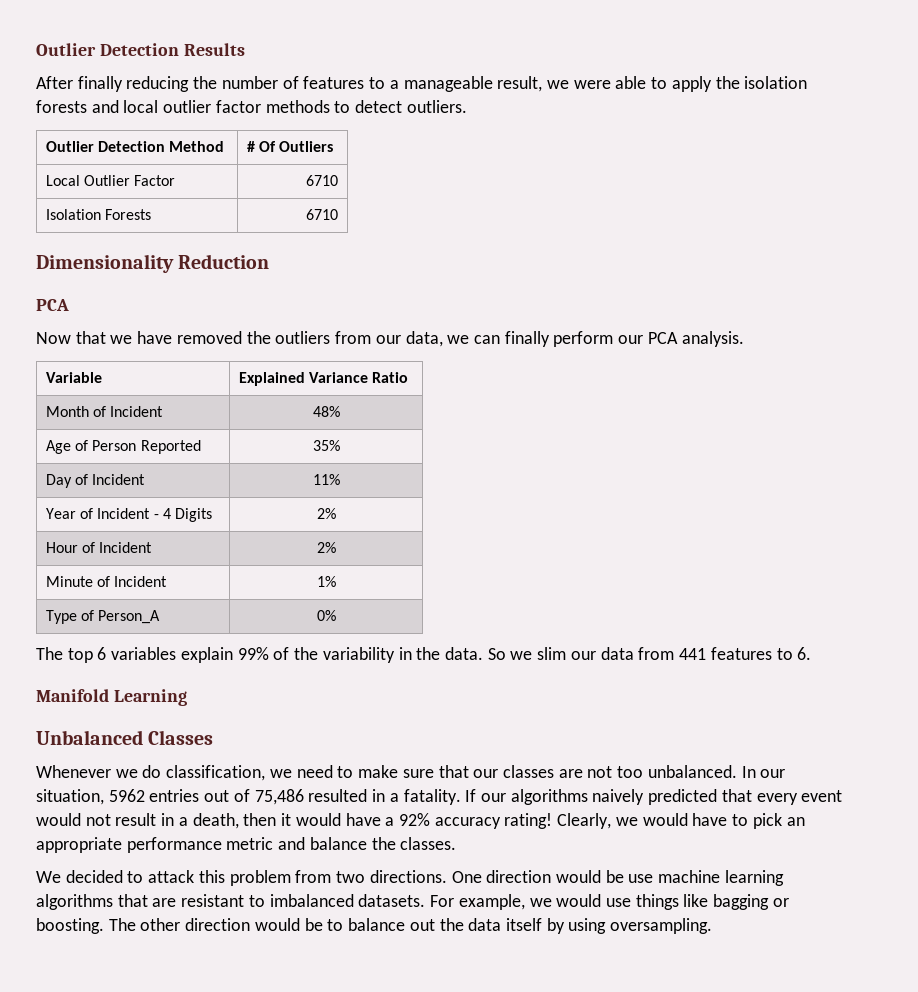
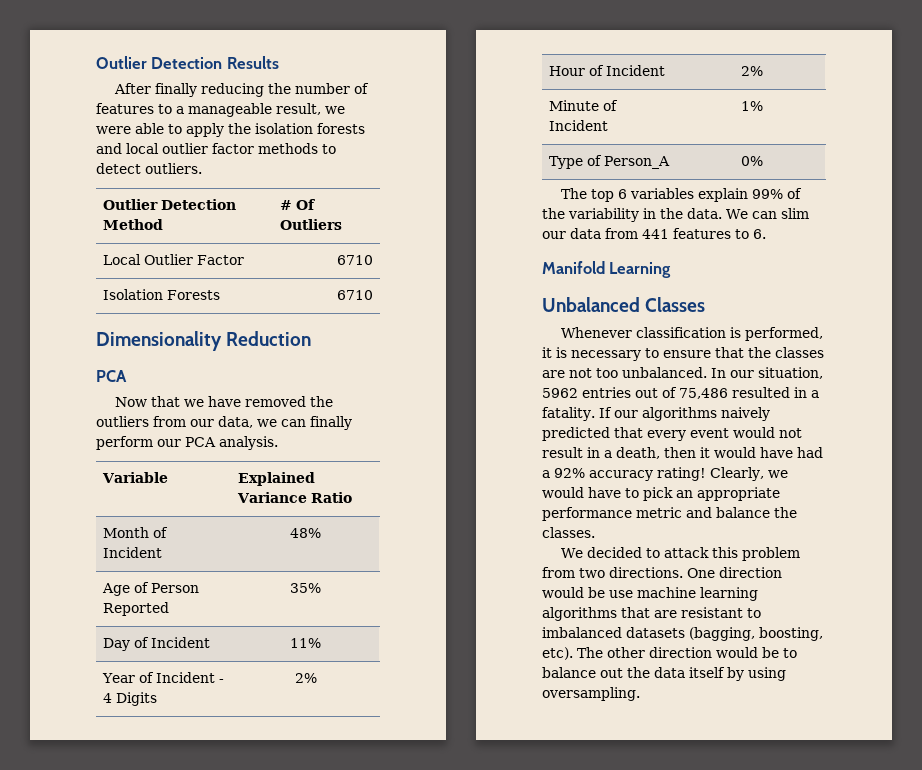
[487,648,533,660] So we -> [726,209,777,219] We can
[115,765,499,781] we do classification, we need to make sure that our -> [636,327,824,341] [542,347,771,361] classification is performed, it is necessary to ensure that the
(381, 819) none -> [797,447,823,458] had
[358,894,789,910] [36,918,104,934] datasets. For example, we would use things like bagging or boosting. -> [626,627,823,641] [542,647,573,660] datasets (bagging, boosting, etc).

